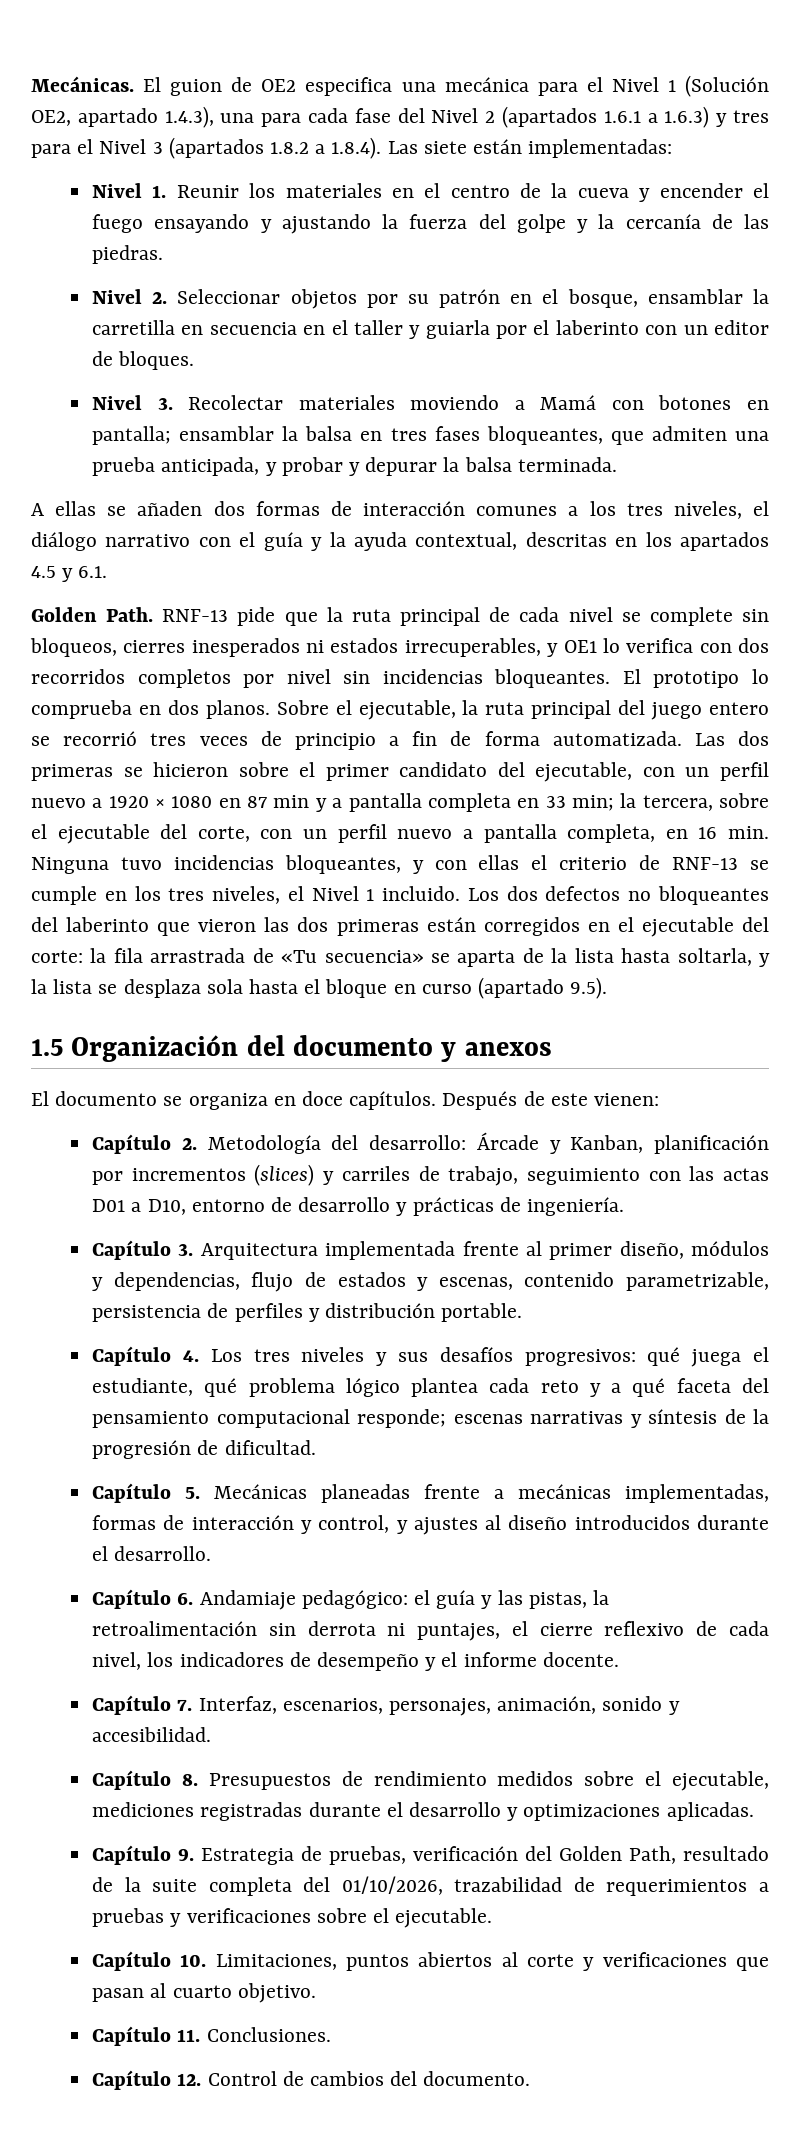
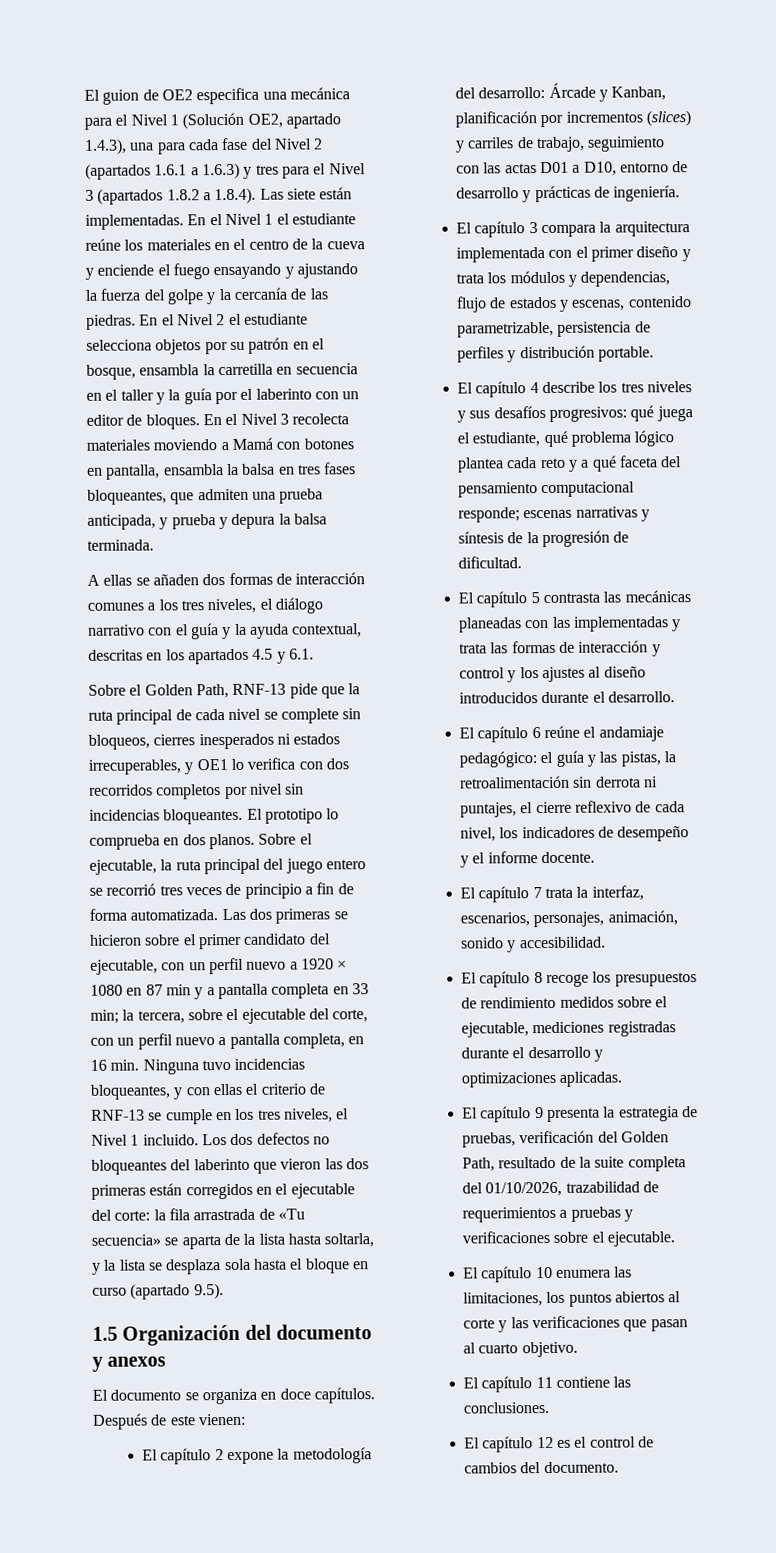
[31,76,134,92] Mecánicas. -> (84, 95) none
[528,139,673,158] [92,183,239,198] implementadas: // Nivel 1. Reunir -> [85,213,356,230] [85,238,121,251] implementadas. En el Nivel 1 el estudiante reúne
[659,183,743,198] encender -> [97,264,155,276] enciende
[92,289,281,304] // Nivel 2. Seleccionar -> [139,313,308,326] [86,339,152,351] En el Nivel 2 el estudiante selecciona
[647,289,743,304] ensamblar -> [139,364,200,376] ensambla
[425,320,490,339] guiarla -> [168,388,212,405] la guía
[92,395,284,410] // Nivel 3. Recolectar -> [202,413,350,426] En el Nivel 3 recolecta
[92,426,275,445] pantalla; ensamblar -> [106,464,224,480] pantalla, ensambla
[281,457,438,476] probar y depurar -> [171,513,276,530] prueba y depura
[31,607,154,622] Golden Path. -> [88,684,229,699] Sobre el Golden Path,
[92,1134,321,1154] Capítulo 2. Metodología -> [141,1447,372,1465] El capítulo 2 expone la metodología
[92,1240,684,1260] Capítulo 3. Arquitectura implementada frente al primer diseño, -> [455,221,690,238] [455,246,691,263] [455,272,507,284] El capítulo 3 compara la arquitectura implementada con el primer diseño y trata los
[92,1346,242,1366] Capítulo 4. Los -> [456,381,618,398] El capítulo 4 describe los
[92,1483,769,1503] Capítulo 5. Mecánicas planeadas frente a mecánicas implementadas, -> [457,590,691,608] [458,616,682,633] [458,642,509,654] El capítulo 5 contrasta las mecánicas planeadas con las implementadas y trata las
[318,1515,408,1534] control, y -> [458,667,539,683] control y los
[92,1589,296,1610] Capítulo 6. Andamiaje -> [458,725,664,743] El capítulo 6 reúne el andamiaje
[92,1695,277,1715] Capítulo 7. Interfaz, -> [459,885,644,903] El capítulo 7 trata la interfaz,
[92,1770,331,1790] Capítulo 8. Presupuestos -> [460,971,697,988] El capítulo 8 recoge los presupuestos
[92,1845,295,1865] Capítulo 9. Estrategia -> [461,1106,679,1123] El capítulo 9 presenta la estrategia
[92,1951,337,1971] Capítulo 10. Limitaciones, -> [462,1266,633,1283] [462,1291,566,1307] El capítulo 10 enumera las limitaciones, los
(595, 1964) none -> [510,1317,529,1329] las
[92,2026,331,2046] [92,2070,277,2090] Capítulo 11. Conclusiones. // Capítulo 12. Control -> [462,1376,632,1393] [462,1402,550,1414] [463,1436,636,1453] El capítulo 11 contiene las conclusiones. // El capítulo 12 es el control

